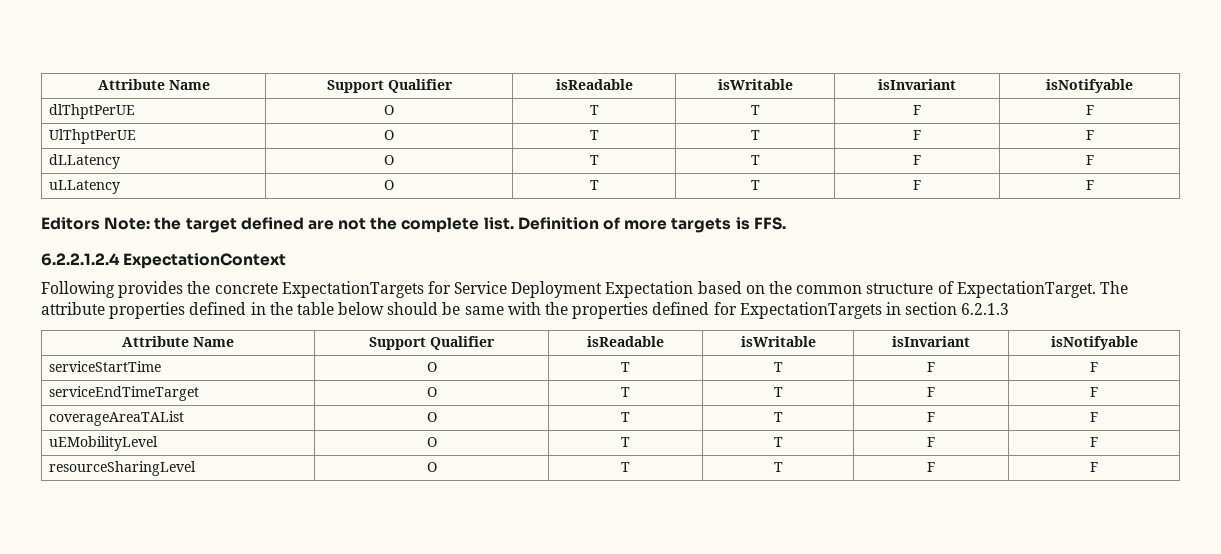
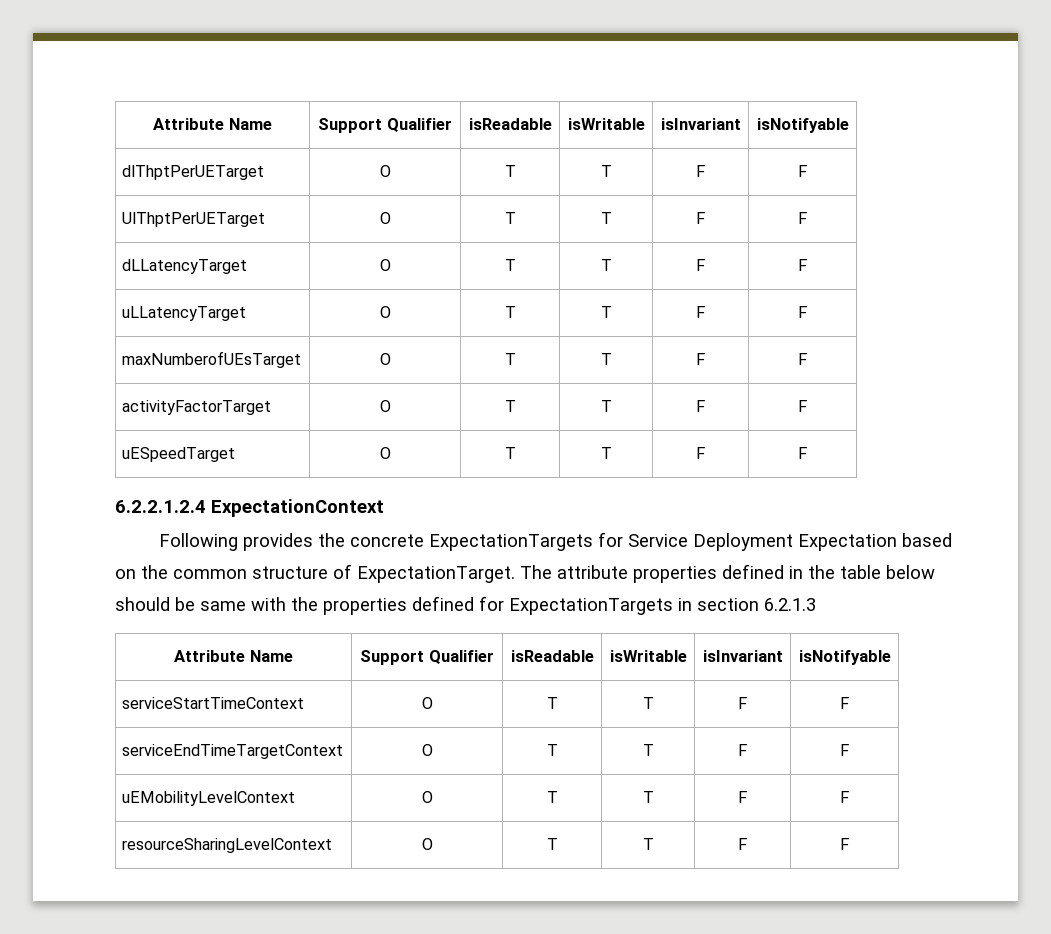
[97,79,210,90] [326,79,453,93] [555,79,633,90] [717,79,793,90] [878,79,956,90] [1046,79,1133,93] [49,104,136,119] [384,105,394,115] [589,105,599,115] [750,105,760,115] [913,105,921,115] [1085,105,1094,115] [49,129,137,144] [384,130,394,140] [589,130,599,140] [750,130,760,140] [913,130,921,140] [1085,130,1094,140] [49,154,121,169] [384,155,394,165] [589,155,599,165] [750,155,760,165] [913,155,921,165] [1085,155,1094,165] [49,180,121,194] [384,180,394,190] [589,180,599,190] [750,180,760,190] [913,180,921,190] [1085,180,1094,190] [41,217,786,233] Attribute Name | Support Qualifier | isReadable | isWritable | isInvariant | isNotifyable // dlThptPerUE | O | T | T | F | F // UlThptPerUE | O | T | T | F | F // dLLatency | O | T | T | F | F // uLLatency | O | T | T | F | F // Editors Note: the target defined are not the complete list. Definition of more targets is FFS. -> [153,118,272,130] [318,118,452,133] [468,118,552,130] [567,118,645,130] [660,118,741,130] [756,118,849,133] [122,165,265,180] [379,165,391,177] [504,165,516,177] [600,165,612,177] [696,165,705,177] [798,165,807,177] [122,212,266,227] [379,212,391,224] [504,212,516,224] [600,212,612,224] [696,212,705,224] [798,212,807,224] [122,259,248,274] [379,259,391,271] [504,259,516,271] [600,259,612,271] [696,259,705,271] [798,259,807,271] [122,306,247,321] [379,306,391,318] [504,306,516,318] [600,306,612,318] [696,306,705,318] [798,306,807,318] [122,351,302,368] [379,353,391,365] [504,353,516,365] [600,353,612,365] [696,353,705,365] [798,353,807,365] [122,400,272,415] [379,400,391,412] [504,400,516,412] [600,400,612,412] [696,400,705,412] [798,400,807,412] [122,447,236,462] [379,447,391,459] [504,447,516,459] [600,447,612,459] [696,447,705,459] [798,447,807,459] Attribute Name | Support Qualifier | isReadable | isWritable | isInvariant | isNotifyable // dlThptPerUETarget | O | T | T | F | F // UlThptPerUETarget | O | T | T | F | F // dLLatencyTarget | O | T | T | F | F // uLLatencyTarget | O | T | T | F | F // maxNumberofUEsTarget | O | T | T | F | F // activityFactorTarget | O | T | T | F | F // uESpeedTarget | O | T | T | F | F
[49,361,162,372] [426,362,437,372] [621,362,630,372] [773,362,783,372] [927,362,935,372] [1090,362,1098,372] [49,386,200,401] [426,387,437,397] [621,387,630,397] [773,387,783,397] [927,387,935,397] [1090,387,1098,397] [49,411,185,426] [426,412,437,422] [621,412,630,422] [773,412,783,422] [927,412,935,422] [1090,412,1098,422] [49,436,159,451] [426,437,437,447] [621,437,630,447] [773,437,783,447] [927,437,935,447] [1090,437,1098,447] [49,461,197,476] [426,462,437,472] [621,462,630,472] [773,462,783,472] [927,462,935,472] [1090,462,1098,472] serviceStartTime | O | T | T | F | F // serviceEndTimeTarget | O | T | T | F | F // coverageAreaTAList | O | T | T | F | F // uEMobilityLevel | O | T | T | F | F // resourceSharingLevel | O | T | T | F | F -> [122,697,305,709] [421,697,433,709] [546,697,558,709] [642,697,654,709] [738,697,747,709] [840,697,849,709] [122,744,344,759] [421,744,433,756] [546,744,558,756] [642,744,654,756] [738,744,747,756] [840,744,849,756] [122,791,296,806] [421,791,433,803] [546,791,558,803] [642,791,654,803] [738,791,747,803] [840,791,849,803] [122,838,333,853] [421,838,433,850] [546,838,558,850] [642,838,654,850] [738,838,747,850] [840,838,849,850] serviceStartTimeContext | O | T | T | F | F // serviceEndTimeTargetContext | O | T | T | F | F // uEMobilityLevelContext | O | T | T | F | F // resourceSharingLevelContext | O | T | T | F | F

